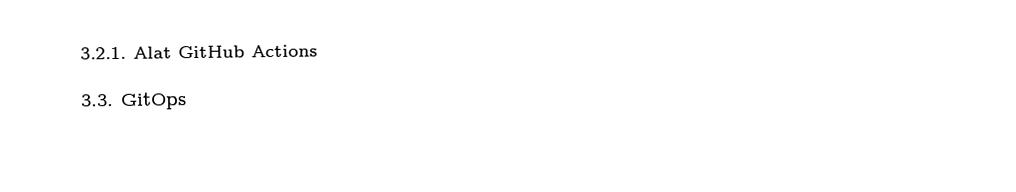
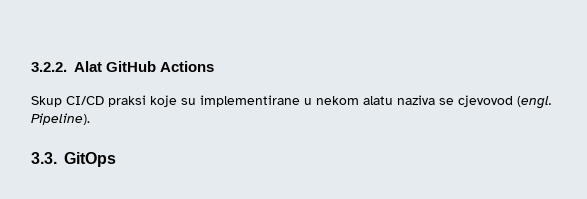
[80,46,126,60] 3.2.1. -> [31,62,67,72] 3.2.2.
(318, 51) none -> [31,95,552,109] [31,113,90,125] // Skup CI/CD praksi koje su implementirane u nekom alatu naziva se cjevovod (engl. Pipeline).

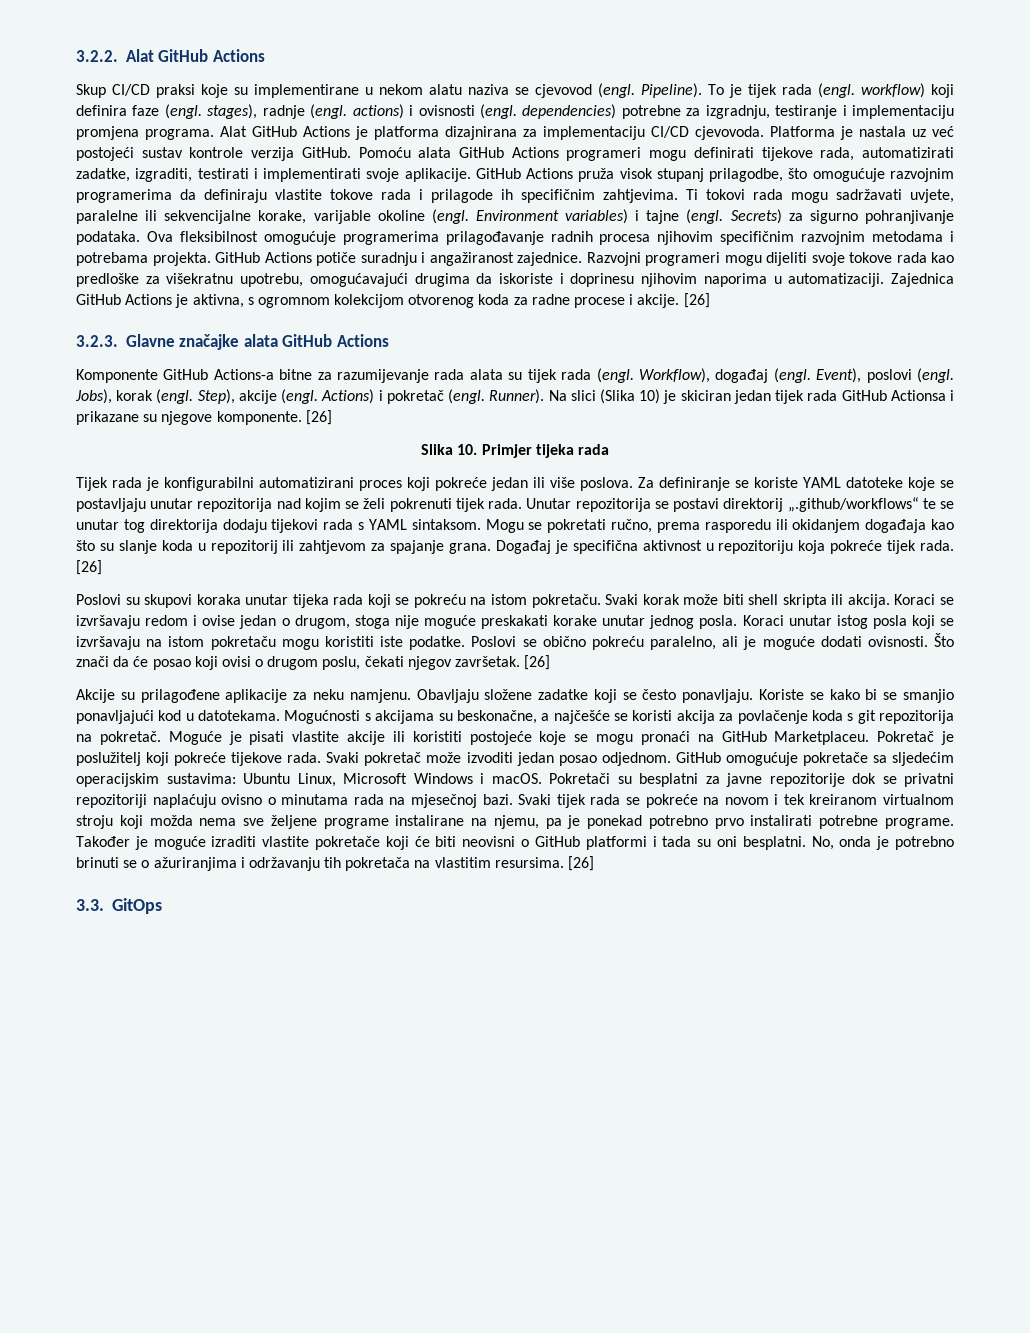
(90, 119) none -> [708,83,954,98] [76,104,954,119] [76,126,954,140] [76,147,954,161] [76,168,954,182] [76,189,954,203] [76,209,954,224] [76,231,954,245] [76,252,954,266] [76,273,954,287] [76,293,710,308] [76,334,389,350] [76,368,954,383] [75,389,955,404] [76,410,332,425] [421,444,609,458] [76,477,954,491] [76,497,955,512] [76,519,955,533] [76,540,954,554] [76,560,102,575] [76,594,954,608] [76,615,955,629] [76,633,954,650] [76,655,551,670] [76,689,954,703] [76,710,954,724] [76,731,955,745] [76,752,954,766] [76,773,954,787] [76,794,954,808] [76,815,954,829] [76,836,955,850] [76,856,595,871] To je tijek rada (engl. workflow) koji definira faze (engl. stages), radnje (engl. actions) i ovisnosti (engl. dependencies) potrebne za izgradnju, testiranje i implementaciju promjena programa. Alat GitHub Actions je platforma dizajnirana za implementaciju CI/CD cjevovoda. Platforma je nastala uz već postojeći sustav kontrole verzija GitHub. Pomoću alata GitHub Actions programeri mogu definirati tijekove rada, automatizirati zadatke, izgraditi, testirati i implementirati svoje aplikacije. GitHub Actions pruža visok stupanj prilagodbe, što omogućuje razvojnim programerima da definiraju vlastite tokove rada i prilagode ih specifičnim zahtjevima. Ti tokovi rada mogu sadržavati uvjete, paralelne ili sekvencijalne korake, varijable okoline (engl. Environment variables) i tajne (engl. Secrets) za sigurno pohranjivanje podataka. Ova fleksibilnost omogućuje programerima prilagođavanje radnih procesa njihovim specifičnim razvojnim metodama i potrebama projekta. GitHub Actions potiče suradnju i angažiranost zajednice. Razvojni programeri mogu dijeliti svoje tokove rada kao predloške za višekratnu upotrebu, omogućavajući drugima da iskoriste i doprinesu njihovim naporima u automatizaciji. Zajednica GitHub Actions je aktivna, s ogromnom kolekcijom otvorenog koda za radne procese i akcije. [26] // 3.2.3. Glavne značajke alata GitHub Actions // Komponente GitHub Actions-a bitne za razumijevanje rada alata su tijek rada (engl. Workflow), događaj (engl. Event), poslovi (engl. Jobs), korak (engl. Step), akcije (engl. Actions) i pokretač (engl. Runner). Na slici (Slika 10) je skiciran jedan tijek rada GitHub Actionsa i prikazane su njegove komponente. [26] // Slika 10. Primjer tijeka rada // Tijek rada je konfigurabilni automatizirani proces koji pokreće jedan ili više poslova. Za definiranje se koriste YAML datoteke koje se postavljaju unutar repozitorija nad kojim se želi pokrenuti tijek rada. Unutar repozitorija se postavi direktorij „.github/workflows“ te se unutar tog direktorija dodaju tijekovi rada s YAML sintaksom. Mogu se pokretati ručno, prema rasporedu ili okidanjem događaja kao što su slanje koda u repozitorij ili zahtjevom za spajanje grana. Događaj je specifična aktivnost u repozitoriju koja pokreće tijek rada. [26] // Poslovi su skupovi koraka unutar tijeka rada koji se pokreću na istom pokretaču. Svaki korak može biti shell skripta ili akcija. Koraci se izvršavaju redom i ovise jedan o drugom, stoga nije moguće preskakati korake unutar jednog posla. Koraci unutar istog posla koji se izvršavaju na istom pokretaču mogu koristiti iste podatke. Poslovi se obično pokreću paralelno, ali je moguće dodati ovisnosti. Što znači da će posao koji ovisi o drugom poslu, čekati njegov završetak. [26] // Akcije su prilagođene aplikacije za neku namjenu. Obavljaju složene zadatke koji se često ponavljaju. Koriste se kako bi se smanjio ponavljajući kod u datotekama. Mogućnosti s akcijama su beskonačne, a najčešće se koristi akcija za povlačenje koda s git repozitorija na pokretač. Moguće je pisati vlastite akcije ili koristiti postojeće koje se mogu pronaći na GitHub Marketplaceu. Pokretač je poslužitelj koji pokreće tijekove rada. Svaki pokretač može izvoditi jedan posao odjednom. GitHub omogućuje pokretače sa sljedećim operacijskim sustavima: Ubuntu Linux, Microsoft Windows i macOS. Pokretači su besplatni za javne repozitorije dok se privatni repozitoriji naplaćuju ovisno o minutama rada na mjesečnoj bazi. Svaki tijek rada se pokreće na novom i tek kreiranom virtualnom stroju koji možda nema sve željene programe instalirane na njemu, pa je ponekad potrebno prvo instalirati potrebne programe. Također je moguće izraditi vlastite pokretače koji će biti neovisni o GitHub platformi i tada su oni besplatni. No, onda je potrebno brinuti se o ažuriranjima i održavanju tih pokretača na vlastitim resursima. [26]

